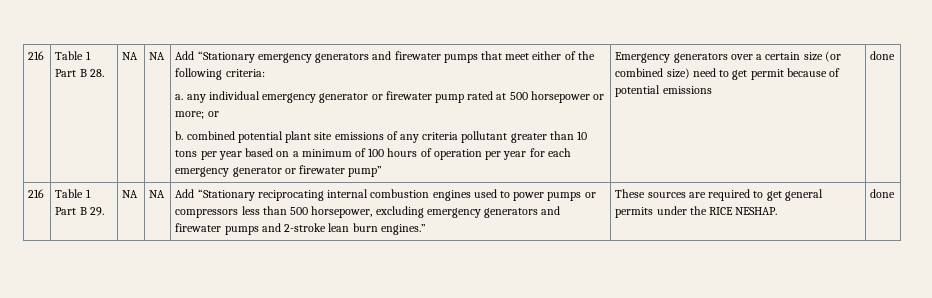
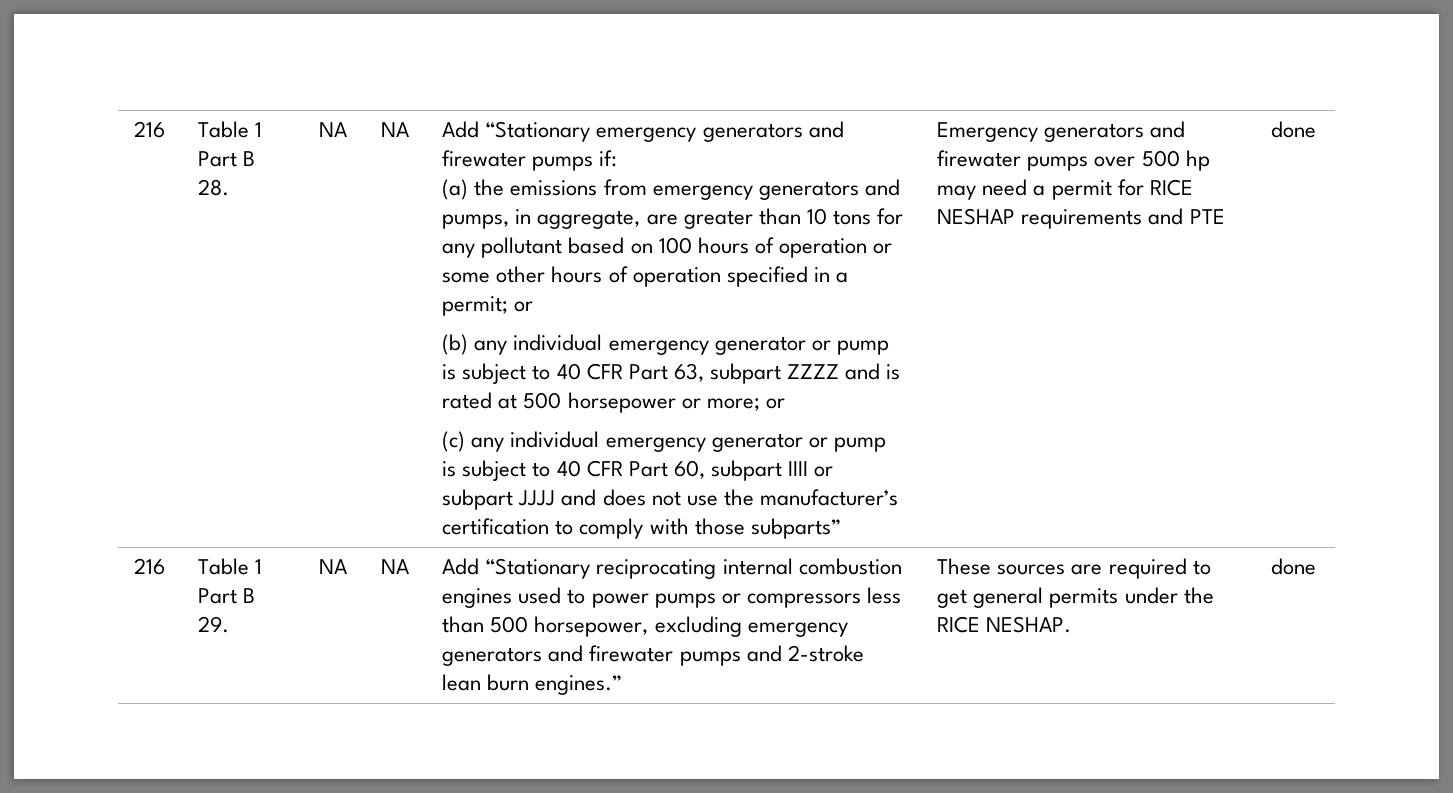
[481,51,595,60] [175,68,265,80] [175,91,465,103] that meet either of the following criteria: // a. any individual emergency generator or firewater pump -> [599,150,618,167] [442,179,900,200] [442,208,903,229] [442,237,892,258] [442,266,848,287] [442,296,534,316] [442,334,889,355] [442,363,901,384] if: // (a) the emissions from emergency generators and pumps, in aggregate, are greater than 10 tons for any pollutant based on 100 hours of operation or some other hours of operation specified in a permit; or // (b) any individual emergency generator or pump is subject to 40 CFR Part 63, subpart ZZZZ and is
[175,131,588,143] [175,148,571,160] [175,165,383,177] [615,51,841,63] [615,68,841,80] [615,85,712,97] b. combined potential plant site emissions of any criteria pollutant greater than 10 tons per year based on a minimum of 100 hours of operation per year for each emergency generator or firewater pump” | Emergency generators over a certain size (or combined size) need to get permit because of potential emissions -> [442,431,886,452] [442,460,833,481] [442,489,898,510] [442,518,841,539] [937,121,1186,142] [937,150,1210,171] [937,179,1193,200] [937,208,1225,229] (c) any individual emergency generator or pump is subject to 40 CFR Part 60, subpart IIII or subpart JJJJ and does not use the manufacturer’s certification to comply with those subparts” | Emergency generators and firewater pumps over 500 hp may need a permit for RICE NESHAP requirements and PTE

